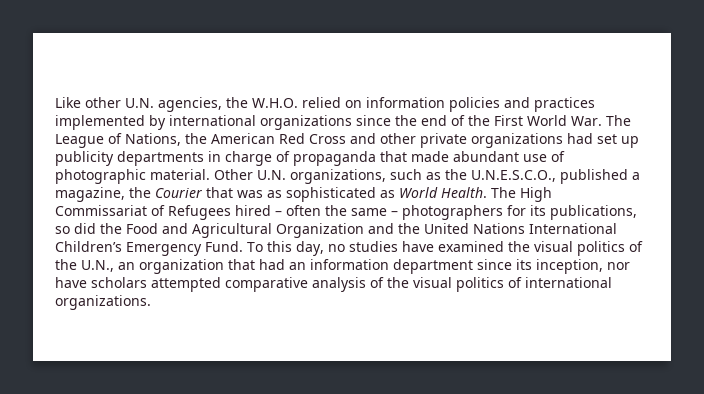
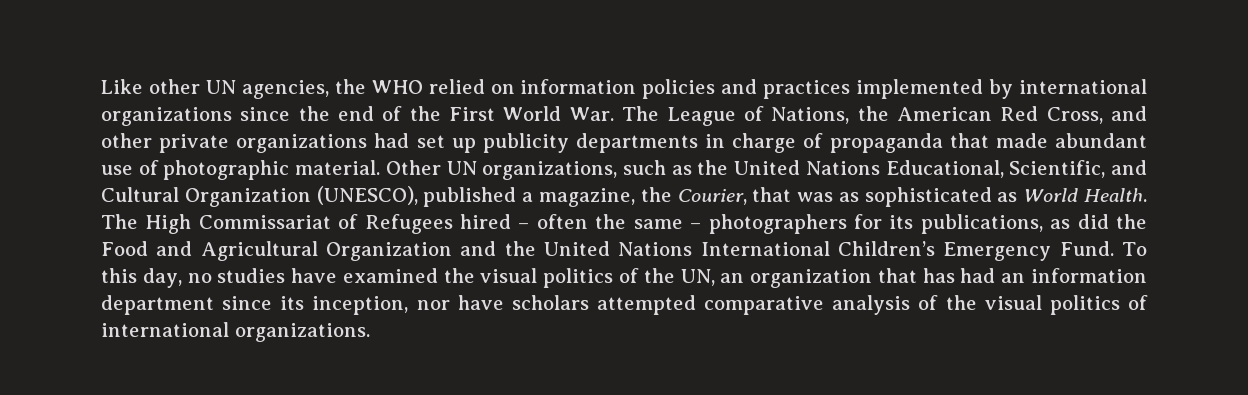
[125,98,154,108] U.N. -> [205,80,236,94] UN
[252,98,298,108] W.H.O. -> [371,80,423,94] WHO
[309,134,346,144] Cross -> [1046,107,1103,124] Cross,
[257,170,286,180] U.N. -> [446,161,477,175] UN
[471,170,556,182] U.N.E.S.C.O., -> [734,160,1147,178] [101,186,418,207] United Nations Educational, Scientific, and Cultural Organization (UNESCO),
[155,188,202,198] Courier -> [677,189,747,205] Courier,
[55,226,70,234] so -> [1050,219,1071,229] as
[81,260,114,272] U.N., -> [680,269,715,286] UN,
(255, 264) none -> [922,268,955,283] has

